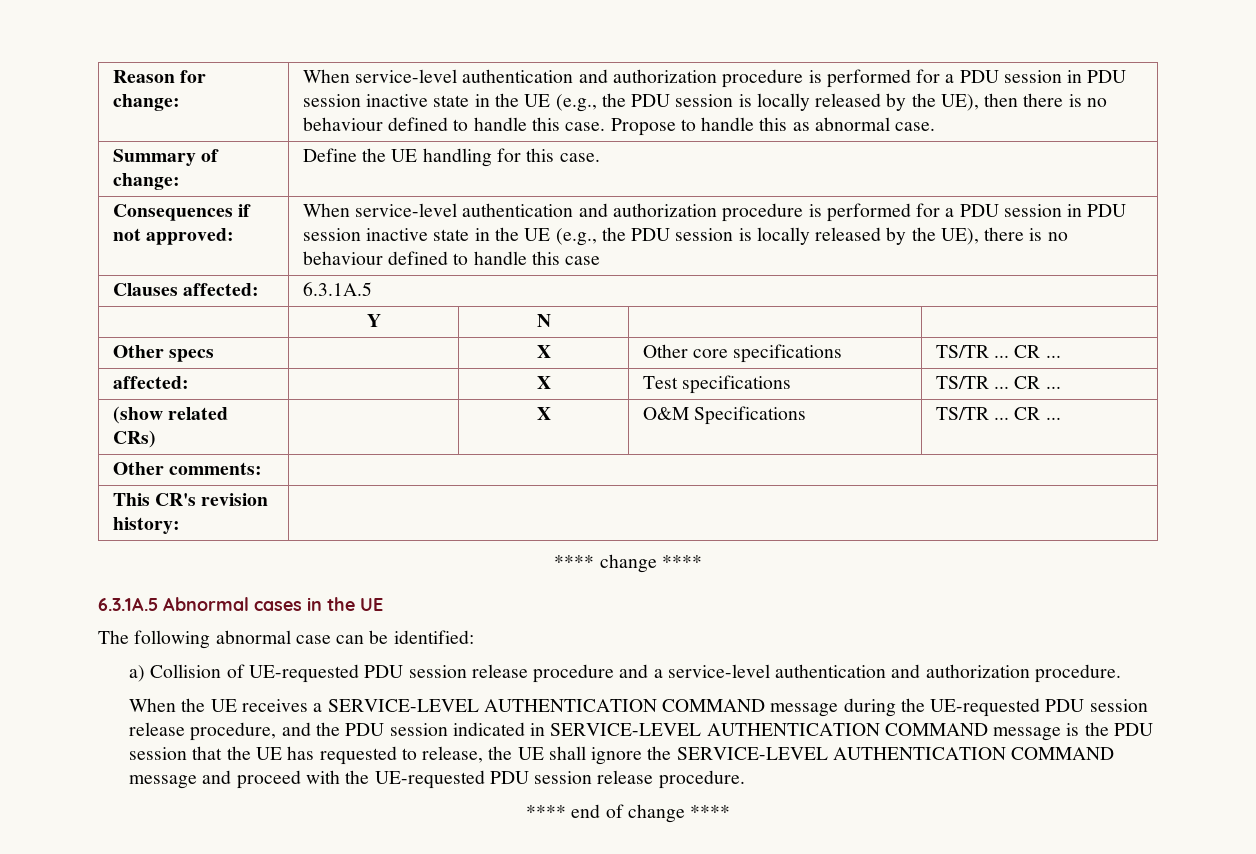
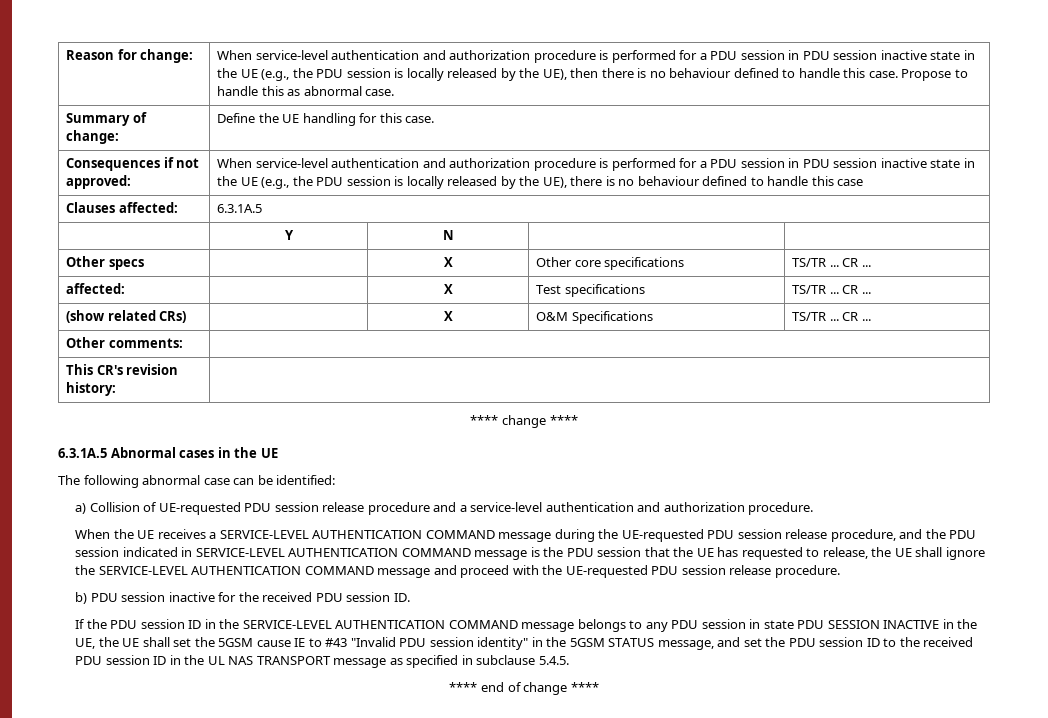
(745, 779) none -> [75,592,410,604] [75,619,978,632] [75,637,974,650] [75,655,569,668] // b) PDU session inactive for the received PDU session ID. // If the PDU session ID in the SERVICE-LEVEL AUTHENTICATION COMMAND message belongs to any PDU session in state PDU SESSION INACTIVE in the UE, the UE shall set the 5GSM cause IE to #43 "Invalid PDU session identity" in the 5GSM STATUS message, and set the PDU session ID to the received PDU session ID in the UL NAS TRANSPORT message as specified in subclause 5.4.5.

